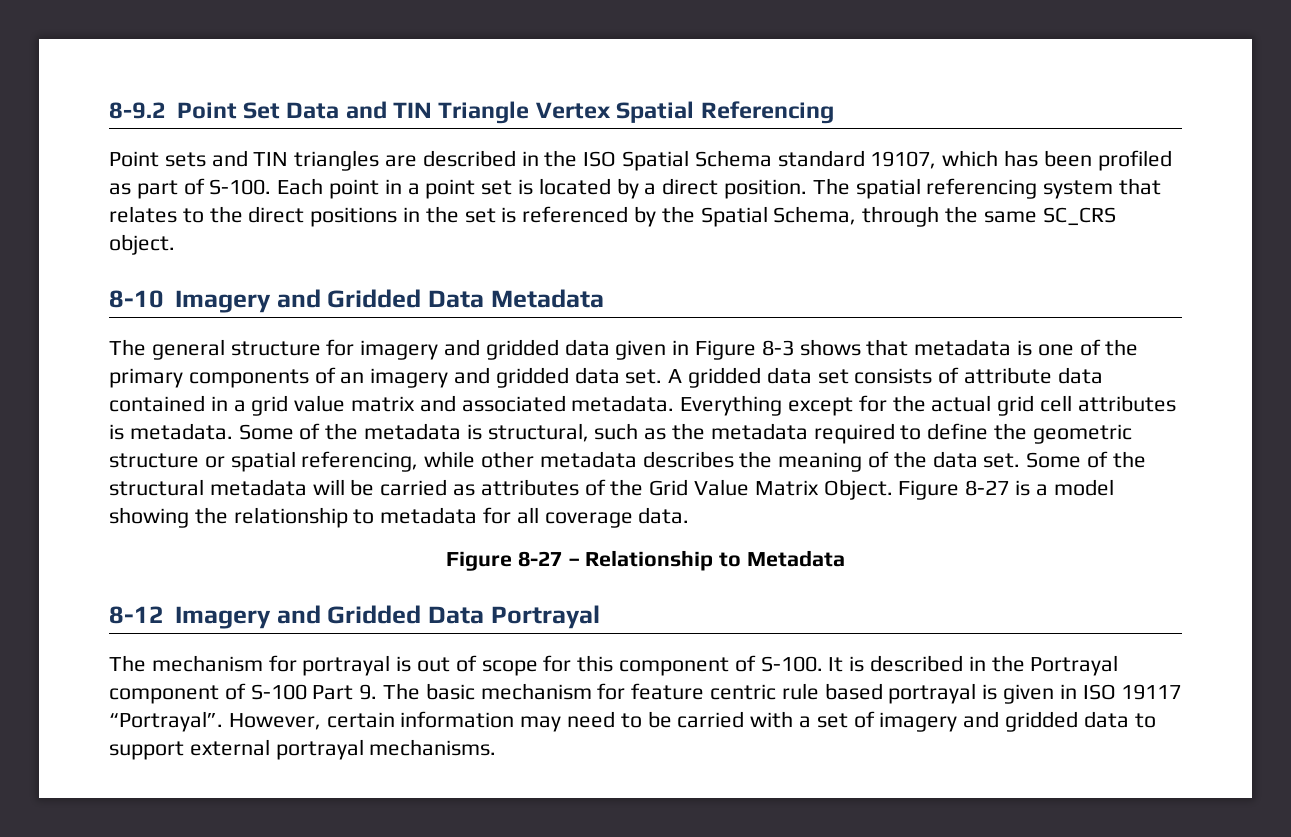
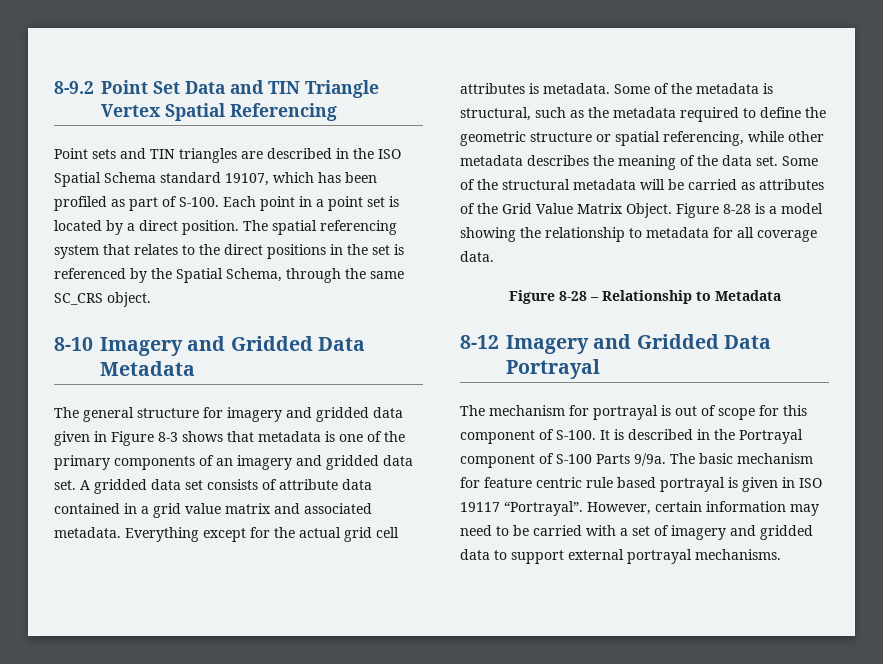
[965,480,1010,496] 8-27 -> [723,204,751,214] 8-28
[517,551,562,567] 8-27 -> [558,291,587,301] 8-28
[312,684,378,700] Part 9. -> [596,453,666,466] Parts 9/9a.

